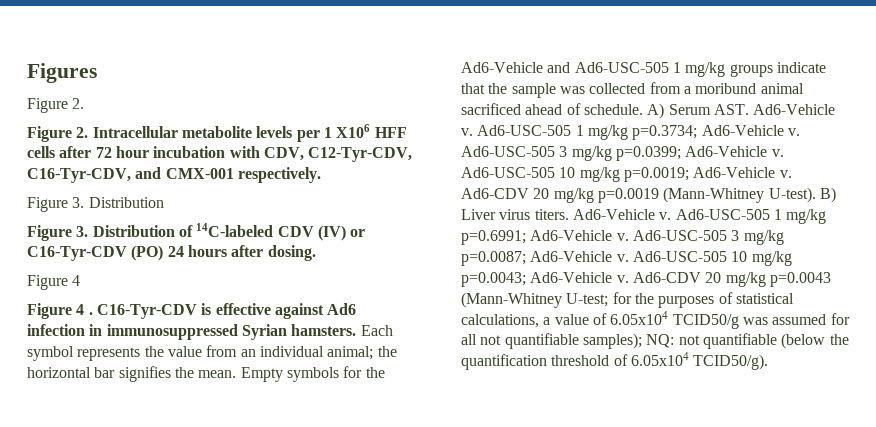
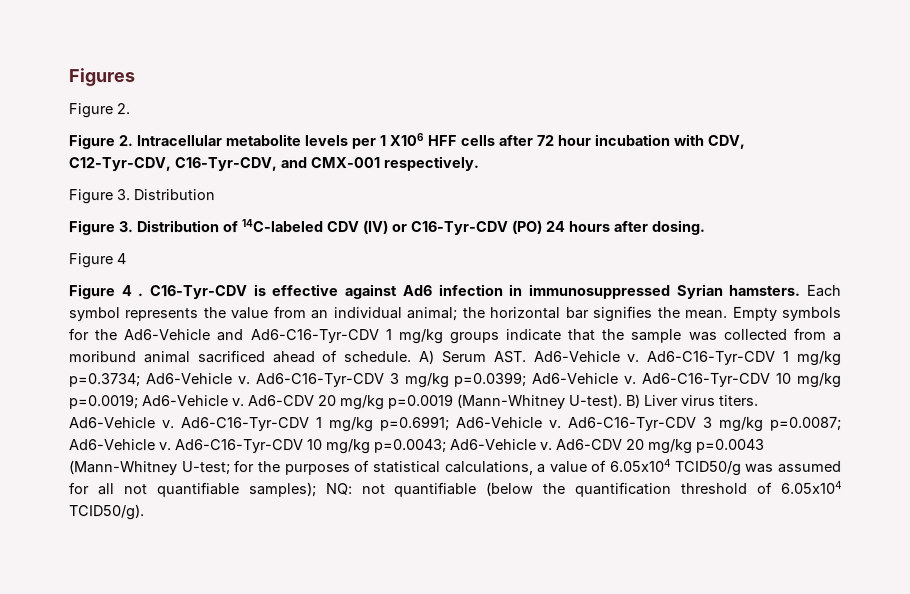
[574,62,669,73] Ad6-USC-505 -> [250,329,380,344] Ad6-C16-Tyr-CDV
[477,125,572,136] Ad6-USC-505 -> [647,350,777,365] Ad6-C16-Tyr-CDV
[461,146,555,157] Ad6-USC-505 -> [255,373,385,388] Ad6-C16-Tyr-CDV
[461,167,555,178] Ad6-USC-505 -> [642,372,772,387] Ad6-C16-Tyr-CDV
[675,209,770,220] Ad6-USC-505 -> [181,417,310,432] Ad6-C16-Tyr-CDV
[632,230,727,241] Ad6-USC-505 -> [568,416,697,431] Ad6-C16-Tyr-CDV
[632,251,727,262] Ad6-USC-505 -> [175,439,304,454] Ad6-C16-Tyr-CDV

